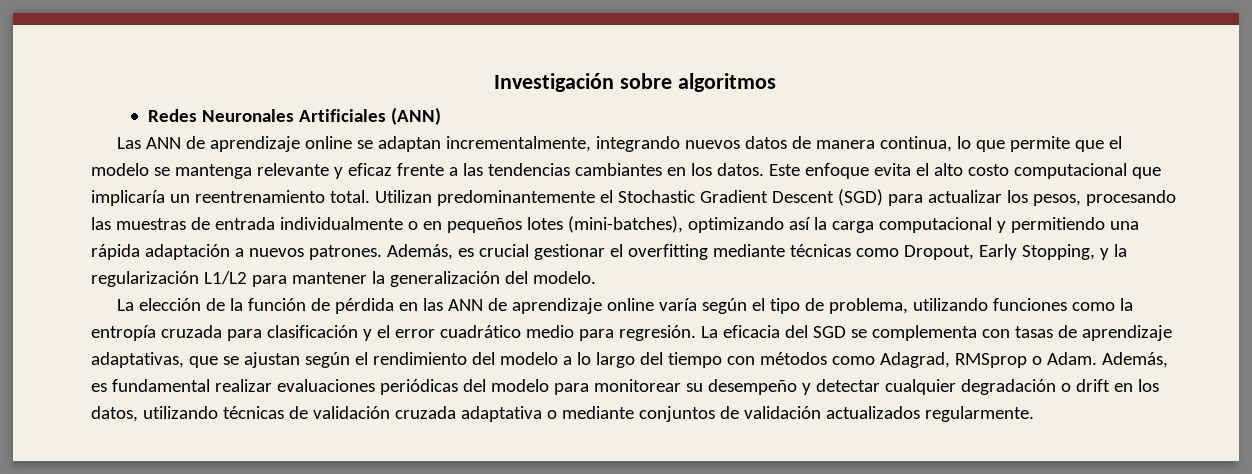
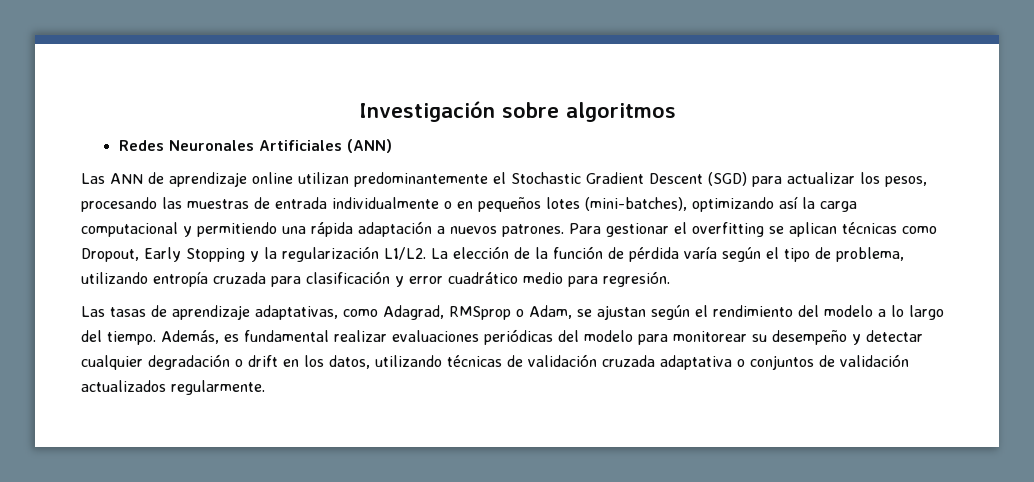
[356,136,1122,152] [91,163,1161,179] [91,190,432,206] se adaptan incrementalmente, integrando nuevos datos de manera continua, lo que permite que el modelo se mantenga relevante y eficaz frente a las tendencias cambiantes en los datos. Este enfoque evita el alto costo computacional que implicaría un reentrenamiento total. Utilizan -> [298,172,349,184] utilizan
[386,244,529,260] Además, es crucial -> [569,223,601,234] Para
[712,244,785,257] mediante -> [769,222,837,237] se aplican
[1021,244,1095,260] Stopping, -> [186,248,245,262] Stopping
[203,271,596,287] L1/L2 para mantener la generalización del modelo. // -> [384,247,426,260] L1/L2.
[398,298,654,314] en las ANN de aprendizaje online -> (679, 254) none
[992,298,1133,311] funciones como la -> (148, 278) none
[376,325,390,338] el -> (404, 281) none
[700,325,1172,341] [91,352,218,368] La eficacia del SGD se complementa con tasas de aprendizaje adaptativas, que -> [81,305,572,320] // Las tasas de aprendizaje adaptativas, como Adagrad, RMSprop o Adam,
[667,352,1097,368] tiempo con métodos como Adagrad, RMSprop o Adam. -> [107,331,156,345] tiempo.
[561,406,634,419] mediante -> (745, 363) none

